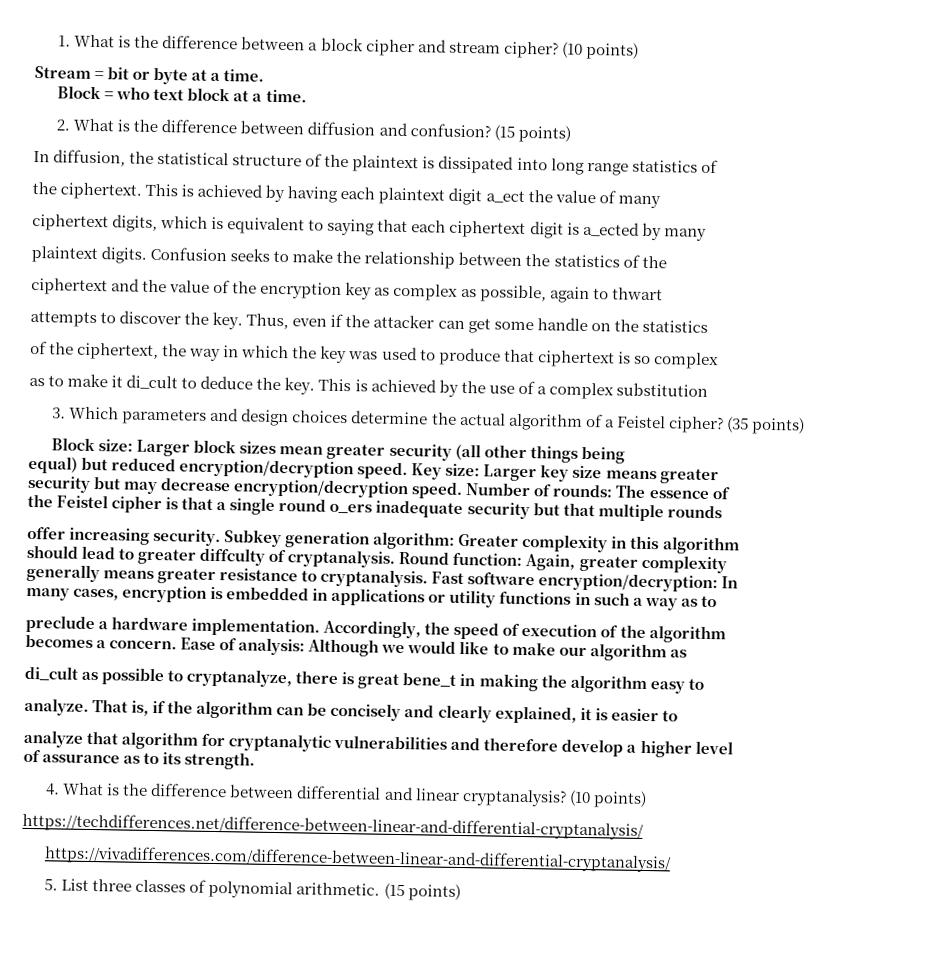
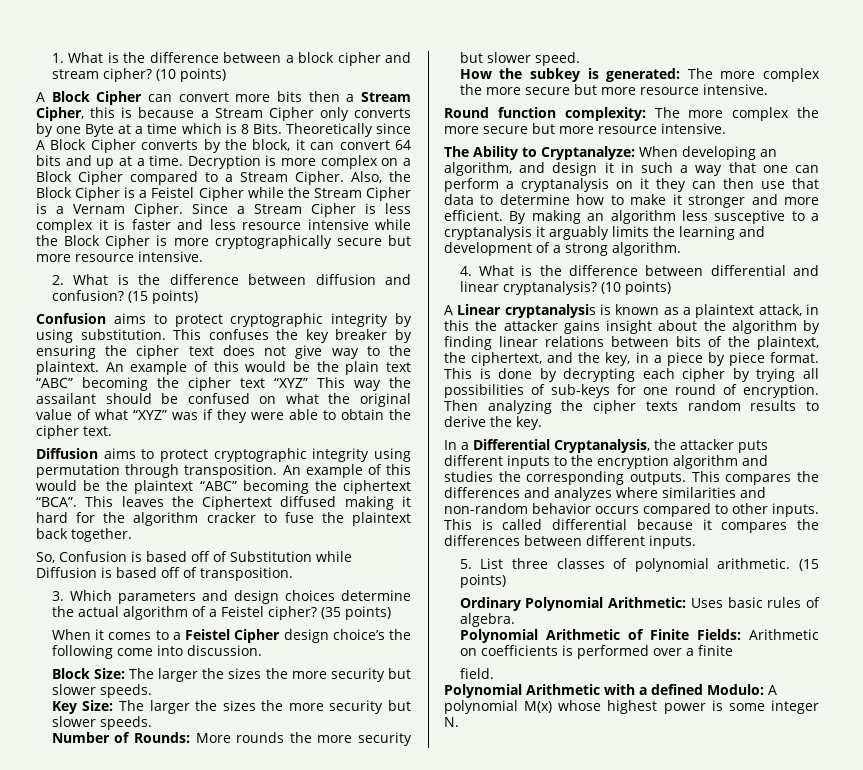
[34,65,265,85] [57,85,307,103] Stream = bit or byte at a time. // Block = who text block at a time. -> [36,91,412,105] [36,107,411,121] [36,123,411,137] [36,139,411,153] [36,155,411,169] [36,171,411,185] [36,187,411,201] [36,203,411,217] [36,219,411,233] [36,235,411,249] [36,251,203,262] A Block Cipher can convert more bits then a Stream Cipher, this is because a Stream Cipher only converts by one Byte at a time which is 8 Bits. Theoretically since A Block Cipher converts by the block, it can convert 64 bits and up at a time. Decryption is more complex on a Block Cipher compared to a Stream Cipher. Also, the Block Cipher is a Feistel Cipher while the Stream Cipher is a Vernam Cipher. Since a Stream Cipher is less complex it is faster and less resource intensive while the Block Cipher is more cryptographically secure but more resource intensive.
[33,149,718,176] [32,181,661,209] [32,213,707,241] [31,245,667,269] [31,277,663,304] [30,310,708,334] [30,340,719,370] [29,373,708,400] In diffusion, the statistical structure of the plaintext is dissipated into long range statistics of // the ciphertext. This is achieved by having each plaintext digit a_ect the value of many // ciphertext digits, which is equivalent to saying that each ciphertext digit is a_ected by many // plaintext digits. Confusion seeks to make the relationship between the statistics of the // ciphertext and the value of the encryption key as complex as possible, again to thwart // attempts to discover the key. Thus, even if the attacker can get some handle on the statistics // of the ciphertext, the way in which the key was used to produce that ciphertext is so complex // as to make it di_cult to deduce the key. This is achieved by the use of a complex substitution -> [36,313,412,327] [36,329,412,343] [36,345,412,359] [36,361,412,375] [36,377,411,391] [36,393,411,407] [36,409,411,423] [36,425,112,439] [36,448,411,462] [36,464,412,478] [36,480,411,494] [36,496,411,510] [36,512,411,526] [36,528,132,542] [36,551,352,563] [36,567,293,581] Confusion aims to protect cryptographic integrity by using substitution. This confuses the key breaker by ensuring the cipher text does not give way to the plaintext. An example of this would be the plain text “ABC” becoming the cipher text “XYZ” This way the assailant should be confused on what the original value of what “XYZ” was if they were able to obtain the cipher text. // Diffusion aims to protect cryptographic integrity using permutation through transposition. An example of this would be the plaintext “ABC” becoming the ciphertext “BCA”. This leaves the Ciphertext diffused making it hard for the algorithm cracker to fuse the plaintext back together. // So, Confusion is based off of Substitution while Diffusion is based off of transposition.
[51,437,625,464] [28,455,719,485] [27,475,731,500] [27,493,722,522] [27,526,740,555] [26,544,727,574] [26,563,739,593] [26,585,717,611] [25,614,726,644] [25,634,687,662] [24,665,704,694] [24,697,678,724] [23,729,733,758] [23,749,256,770] Block size: Larger block sizes mean greater security (all other things being // equal) but reduced encryption/decryption speed. Key size: Larger key size means greater // security but may decrease encryption/decryption speed. Number of rounds: The essence of // the Feistel cipher is that a single round o_ers inadequate security but that multiple rounds // offer increasing security. Subkey generation algorithm: Greater complexity in this algorithm // should lead to greater diffculty of cryptanalysis. Round function: Again, greater complexity // generally means greater resistance to cryptanalysis. Fast software encryption/decryption: In // many cases, encryption is embedded in applications or utility functions in such a way as to // preclude a hardware implementation. Accordingly, the speed of execution of the algorithm // becomes a concern. Ease of analysis: Although we would like to make our algorithm as // di_cult as possible to cryptanalyze, there is great bene_t in making the algorithm easy to // analyze. That is, if the algorithm can be concisely and clearly explained, it is easier to // analyze that algorithm for cryptanalytic vulnerabilities and therefore develop a higher level // of assurance as to its strength. -> [51,629,412,643] [51,645,262,659] [51,668,411,682] [51,684,152,698] [51,700,412,714] [51,716,152,730] [51,732,413,746] [459,52,580,66] [459,68,820,82] [459,84,768,95] [444,107,819,121] [444,123,726,134] [444,146,777,160] [444,162,819,176] [444,178,819,192] [444,194,820,208] [444,210,819,224] [444,226,765,240] [444,242,681,256] When it comes to a Feistel Cipher design choice’s the following come into discussion. // Block Size: The larger the sizes the more security but slower speeds. // Key Size: The larger the sizes the more security but slower speeds. // Number of Rounds: More rounds the more security but slower speed. // How the subkey is generated: The more complex the more secure but more resource intensive. // Round function complexity: The more complex the more secure but more resource intensive. // The Ability to Cryptanalyze: When developing an algorithm, and design it in such a way that one can perform a cryptanalysis on it they can then use that data to determine how to make it stronger and more efficient. By making an algorithm less susceptive to a cryptanalysis it arguably limits the learning and development of a strong algorithm.
[22,812,644,840] [44,845,673,873] https://techdifferences.net/difference-between-linear-and-differential-cryptanalysis/ // https://vivadifferences.com/difference-between-linear-and-differential-cryptanalysis/ -> [444,304,819,318] [444,320,820,334] [444,336,819,350] [444,352,819,366] [444,368,819,382] [444,384,819,398] [444,400,819,414] [444,416,542,430] [444,439,768,453] [444,455,768,469] [444,471,819,485] [444,487,766,501] [444,503,819,517] [444,519,819,533] [444,535,696,549] A Linear cryptanalysis is known as a plaintext attack, in this the attacker gains insight about the algorithm by finding linear relations between bits of the plaintext, the ciphertext, and the key, in a piece by piece format. This is done by decrypting each cipher by trying all possibilities of sub-keys for one round of encryption. Then analyzing the cipher texts random results to derive the key. // In a Differential Cryptanalysis, the attacker puts different inputs to the encryption algorithm and studies the corresponding outputs. This compares the differences and analyzes where similarities and non-random behavior occurs compared to other inputs. This is called differential because it compares the differences between different inputs.
(461, 892) none -> [459,597,820,611] [459,613,515,627] [459,629,819,643] [459,645,733,659] [459,668,494,679] [444,684,777,698] [444,700,819,714] [444,717,459,727] // Ordinary Polynomial Arithmetic: Uses basic rules of algebra. // Polynomial Arithmetic of Finite Fields: Arithmetic on coefficients is performed over a finite // field. // Polynomial Arithmetic with a defined Modulo: A polynomial M(x) whose highest power is some integer N.

